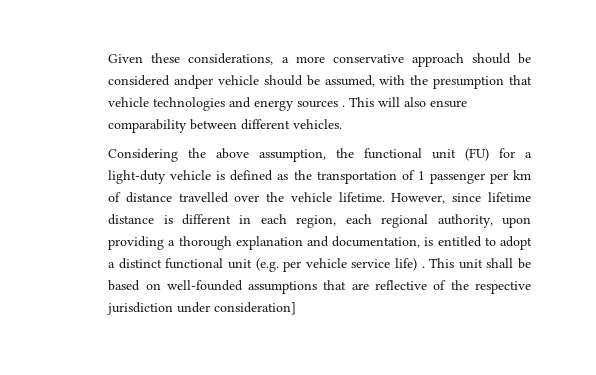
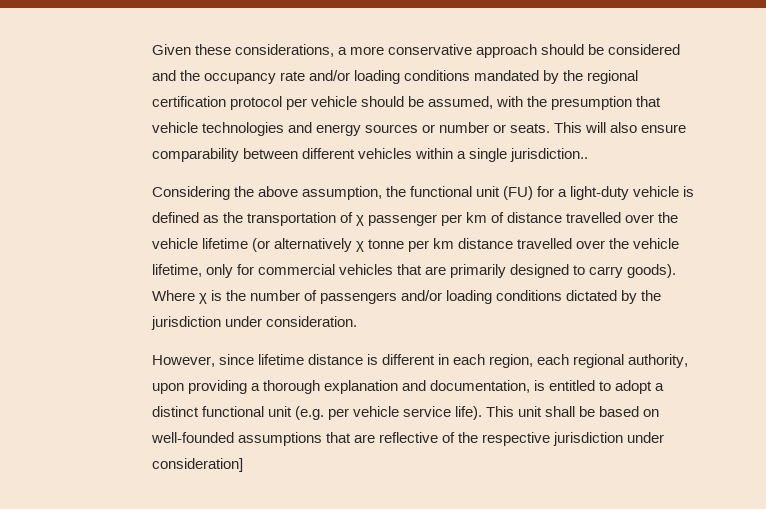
[174,75,214,89] andper -> [151,70,639,84] [151,96,307,110] and the occupancy rate and/or loading conditions mandated by the regional certification protocol per
[342,105,346,107] . -> [421,122,550,133] or number or seats.
[293,119,343,129] vehicles. -> [357,148,588,162] vehicles within a single jurisdiction..
[417,171,425,180] 1 -> [355,215,364,226] χ
[338,192,385,202] lifetime. -> [201,238,680,252] [151,264,677,278] [151,290,662,304] [150,316,357,330] lifetime (or alternatively χ tonne per km distance travelled over the vehicle lifetime, only for commercial vehicles that are primarily designed to carry goods). Where χ is the number of passengers and/or loading conditions dictated by the jurisdiction under consideration. //
[394,258,425,271] life) . -> [454,406,482,420] life).

